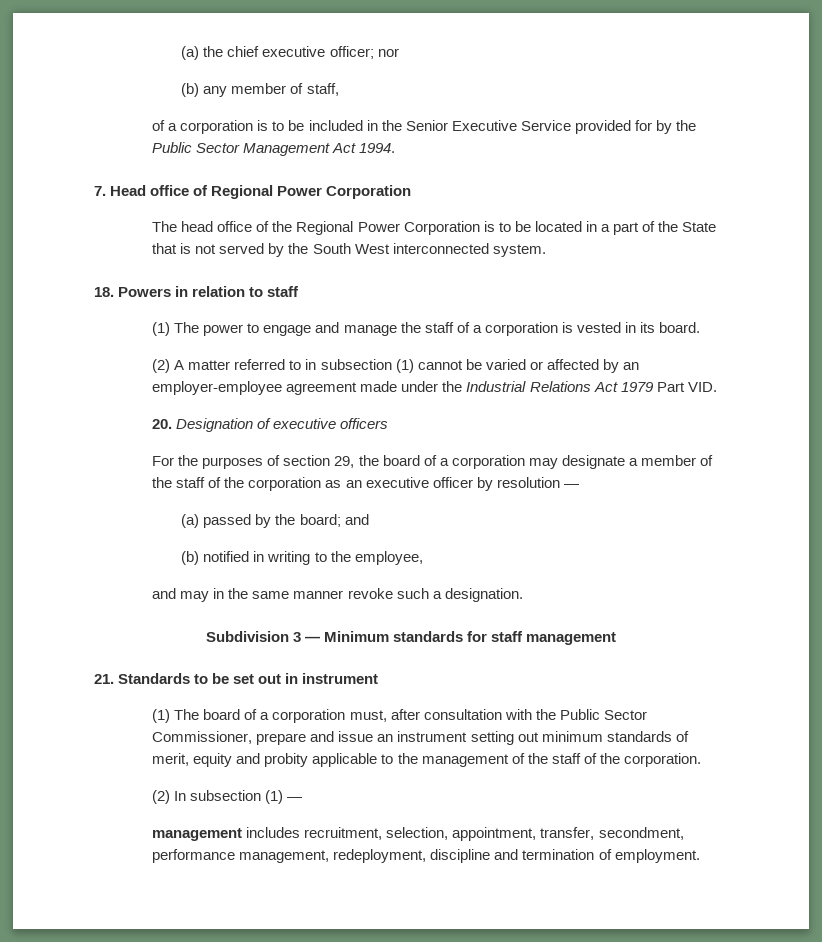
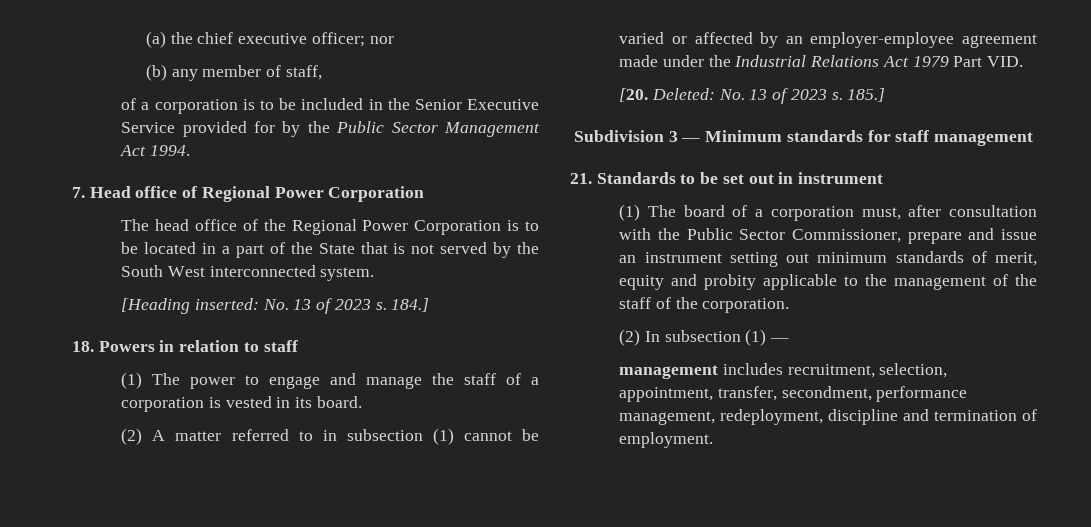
(546, 250) none -> [121,298,430,314] // [Heading inserted: No. 13 of 2023 s. 184.]
[152,418,389,432] [152,455,713,469] [152,477,579,491] [181,514,369,528] [181,551,423,565] [152,588,523,602] 20. Designation of executive officers // For the purposes of section 29, the board of a corporation may designate a member of the staff of the corporation as an executive officer by resolution — // (a) passed by the board; and // (b) notified in writing to the employee, // and may in the same manner revoke such a designation. -> [619,88,886,104] [20. Deleted: No. 13 of 2023 s. 185.]

